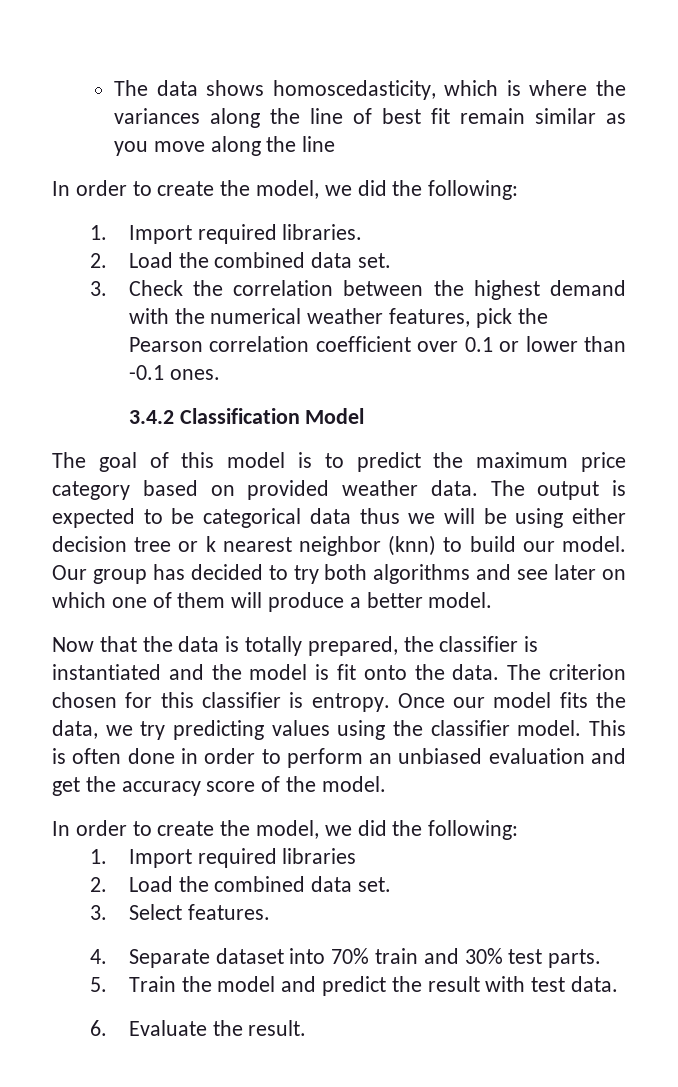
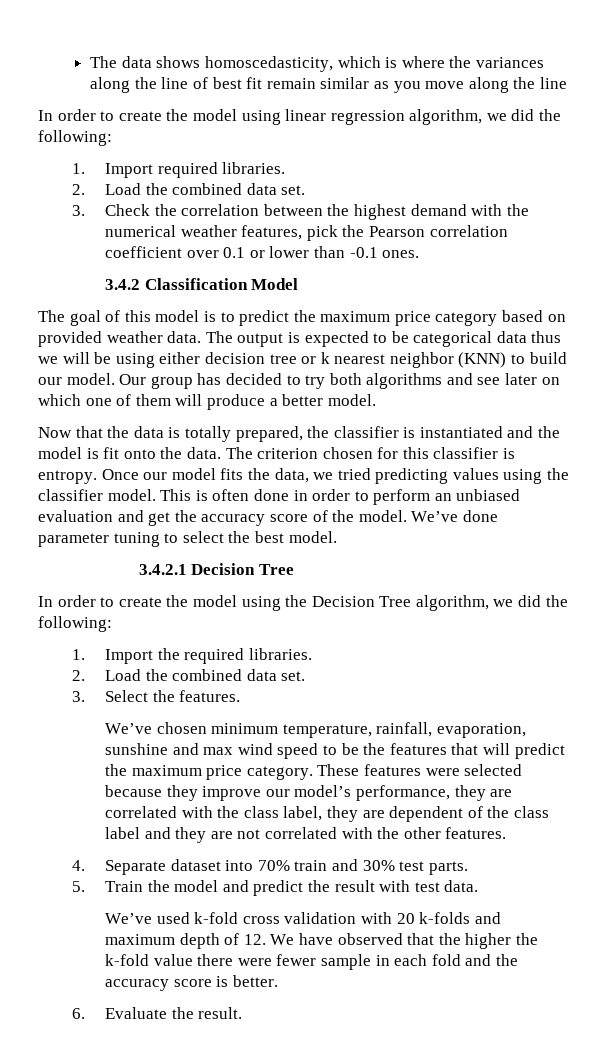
[256,180,320,199] model, -> [192,109,483,125] model using linear regression algorithm,
[388,535,437,556] (knn) -> [458,352,507,368] (KNN)
[140,721,166,740] try -> [337,468,371,480] tried
[52,820,519,840] [90,848,357,868] // In order to create the model, we did the following: // 1. Import required libraries -> [411,510,498,522] [38,531,337,547] [138,563,294,575] [38,595,568,611] [38,616,112,632] [71,648,312,664] We’ve done parameter tuning to select the best model. // 3.4.2.1 Decision Tree // In order to create the model using the Decision Tree algorithm, we did the following: // 1. Import the required libraries.
(182, 912) none -> [152,690,241,702] [105,722,526,738] [105,743,565,759] [105,764,523,780] [105,785,513,801] [105,806,549,822] [105,827,441,843] the features. // We’ve chosen minimum temperature, rainfall, evaporation, sunshine and max wind speed to be the features that will predict the maximum price category. These features were selected because they improve our model’s performance, they are correlated with the class label, they are dependent of the class label and they are not correlated with the other
(618, 984) none -> [105,912,501,924] [105,933,538,949] [105,954,518,970] [105,975,278,991] // We’ve used k-fold cross validation with 20 k-folds and maximum depth of 12. We have observed that the higher the k-fold value there were fewer sample in each fold and the accuracy score is better.

